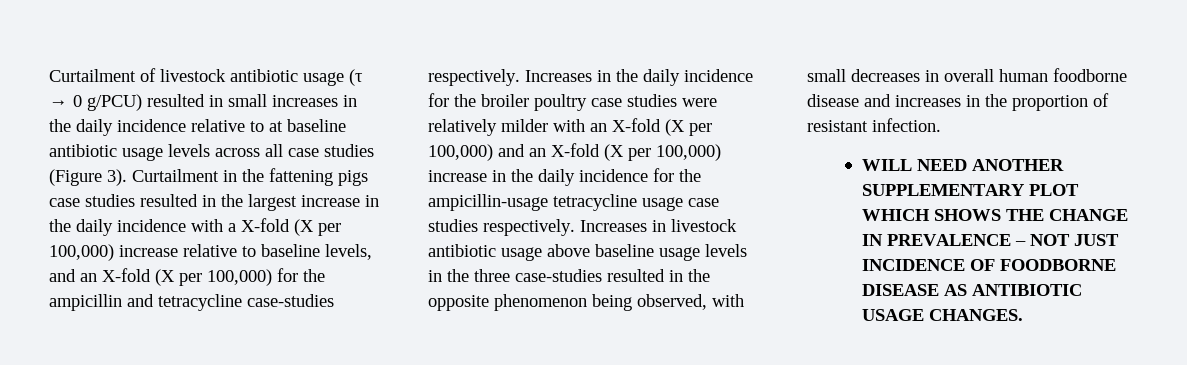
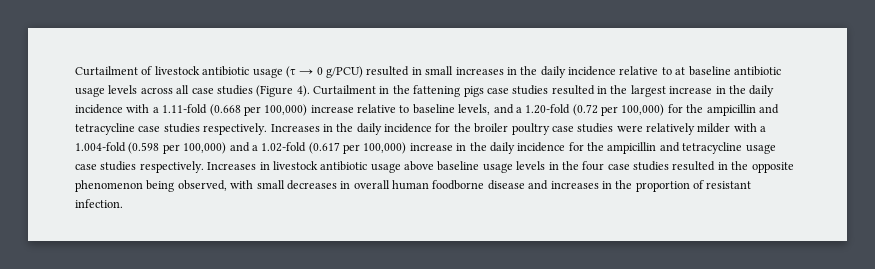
[107,169,127,186] 3). -> [296,85,310,97] 4).
[241,218,314,236] X-fold (X -> [162,104,241,116] 1.11-fold (0.668
[80,268,175,286] an X-fold (X -> [515,104,598,116] a 1.20-fold (0.72
[247,294,334,307] case-studies -> [138,123,200,133] case studies
[590,118,712,136] [428,143,624,161] an X-fold (X per 100,000) and an X-fold (X -> [760,126,767,132] [75,142,340,154] a 1.004-fold (0.598 per 100,000) and a 1.02-fold (0.617
[428,194,548,211] ampicillin-usage -> [607,142,680,154] ampicillin and
[474,269,602,282] three case-studies -> [582,161,669,171] four case studies
[861,159,1064,171] [861,184,1079,196] [861,209,1128,221] [861,234,1119,246] [861,259,1116,271] [861,284,1082,296] [861,309,1023,321] // WILL NEED ANOTHER SUPPLEMENTARY PLOT WHICH SHOWS THE CHANGE IN PREVALENCE – NOT JUST INCIDENCE OF FOODBORNE DISEASE AS ANTIBIOTIC USAGE CHANGES. -> (123, 203) none

